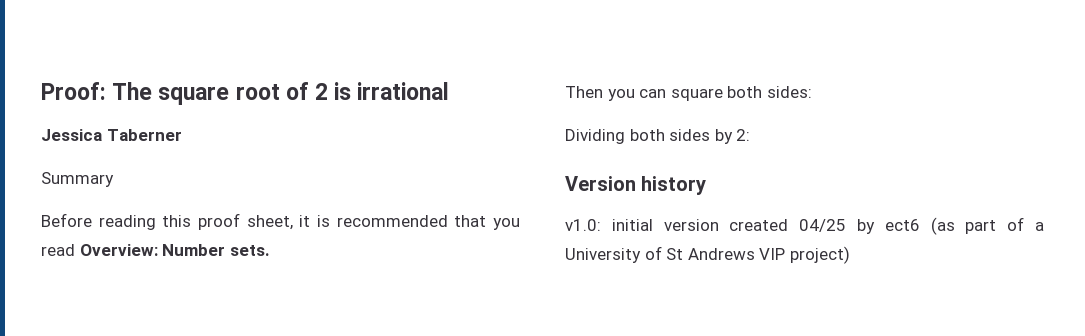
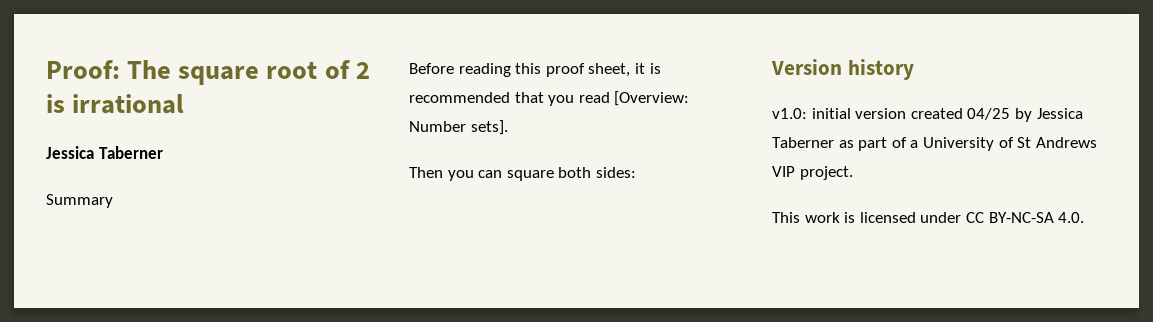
[79,244,270,256] Overview: Number sets. -> [614,91,690,106] [409,120,508,135] [Overview: Number sets].
[565,129,751,144] // Dividing both sides by 2: -> (636, 172) none
[884,217,955,235] ect6 (as -> [1036,108,1083,119] [772,137,854,148] Jessica Taberner as
[789,246,850,264] project) -> [799,166,853,180] [772,212,1085,223] project. // This work is licensed under CC BY-NC-SA 4.0.

